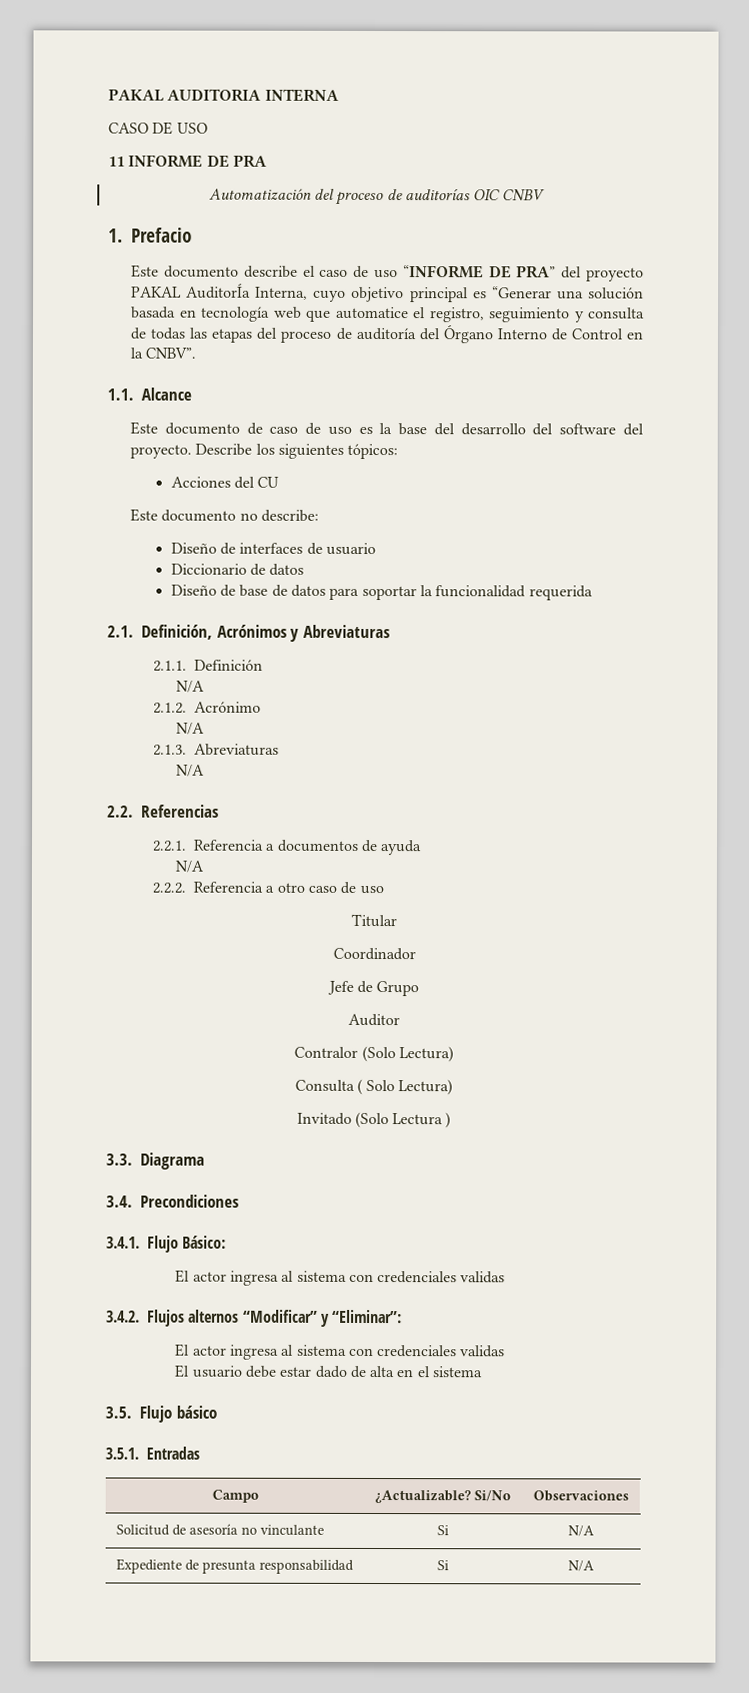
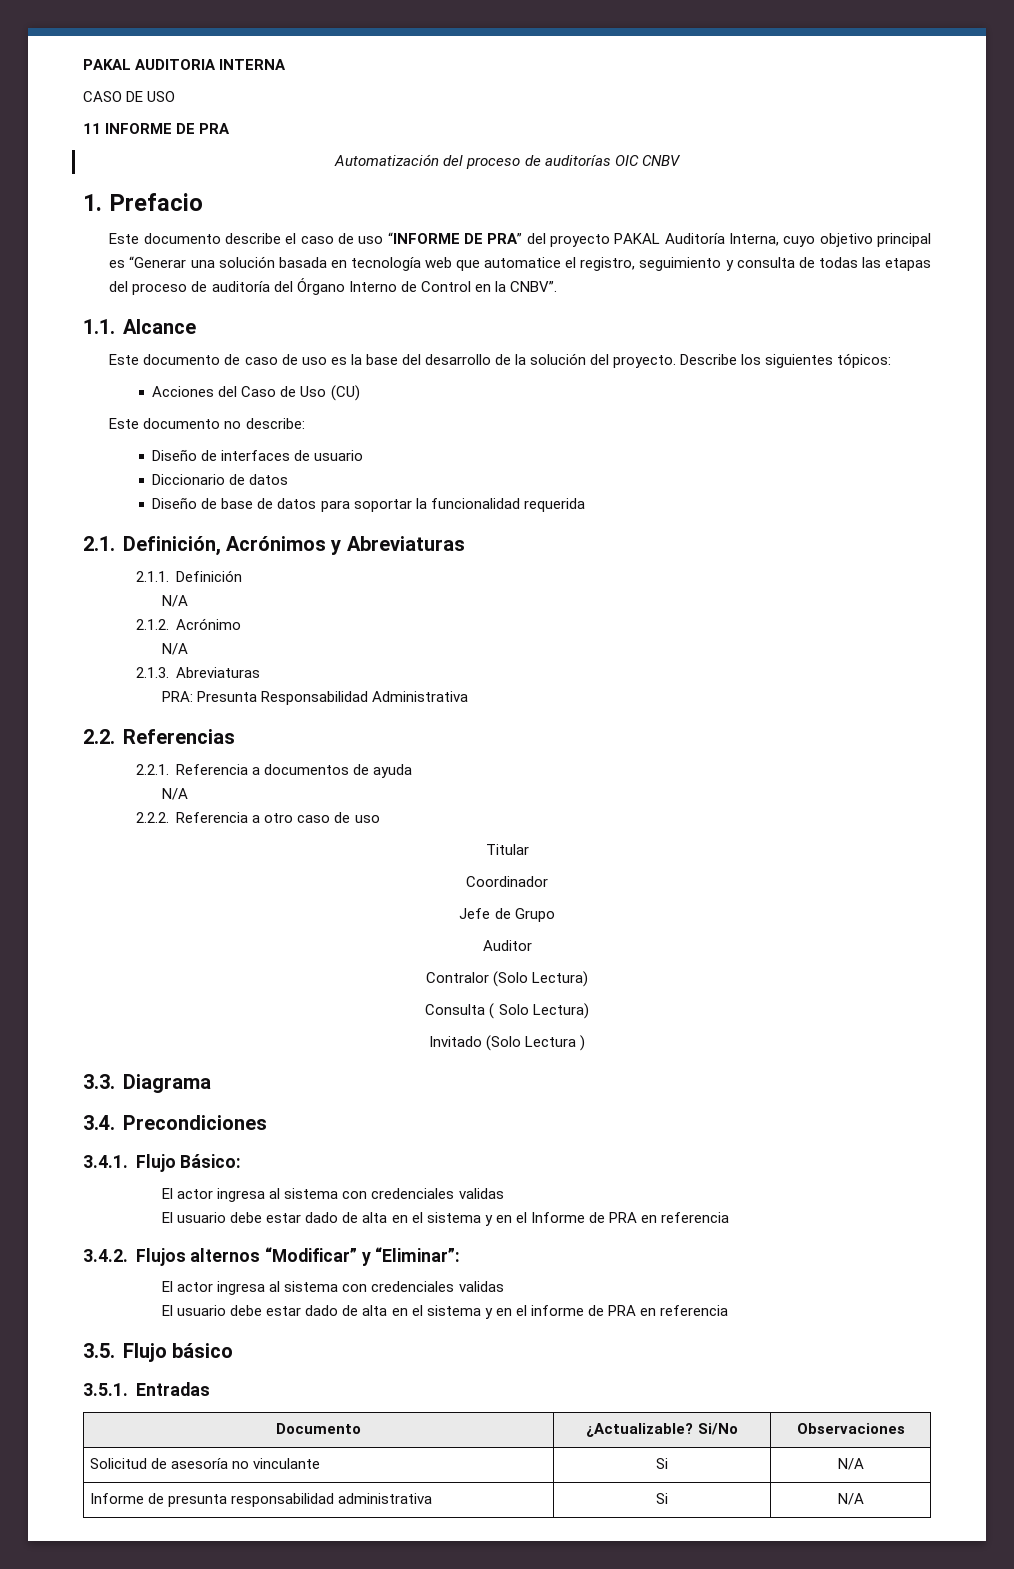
[186,283,252,299] AuditorÍa -> [664,233,725,244] Auditoría
[532,423,617,436] del software -> [494,353,587,365] de la solución
[257,476,280,488] CU -> [241,385,360,401] Caso de Uso (CU)
[176,764,206,777] N/A -> [162,691,469,705] PRA: Presunta Responsabilidad Administrativa
(506, 1277) none -> [162,1212,730,1226] // El usuario debe estar dado de alta en el sistema y en el Informe de PRA en referencia
(484, 1372) none -> [484,1305,729,1319] y en el informe de PRA en referencia
[211,1489,259,1503] Campo -> [276,1423,361,1434] Documento
[116,1558,183,1574] Expediente -> [89,1493,144,1504] Informe
(355, 1566) none -> [337,1493,432,1504] administrativa

